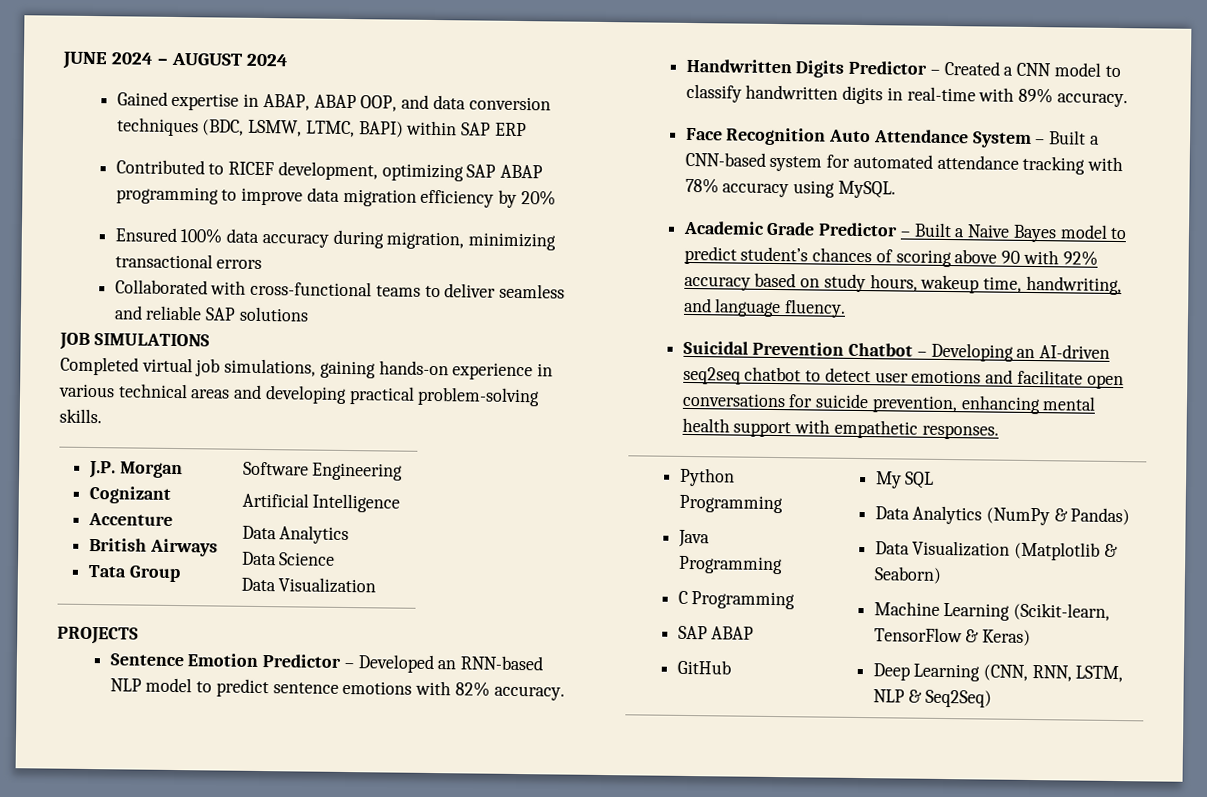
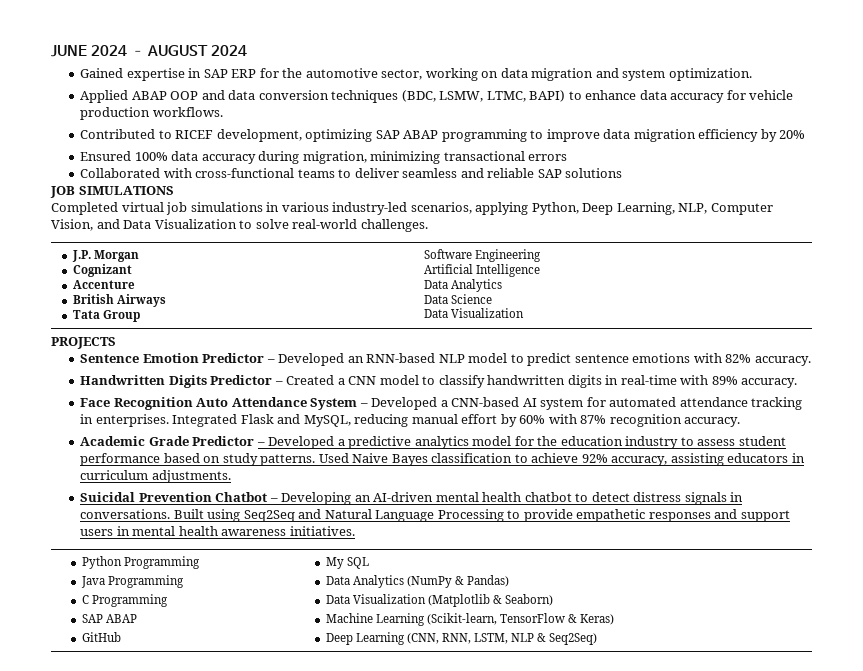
[262,93,398,112] ABAP, ABAP OOP, -> [203,68,752,81] [80,90,199,103] SAP ERP for the automotive sector, working on data migration and system optimization. // Applied ABAP OOP
[406,120,527,137] within SAP ERP -> [568,90,794,103] [80,107,223,120] to enhance data accuracy for vehicle production workflows.
[224,358,554,381] [58,383,541,407] [59,408,102,424] simulations, gaining hands-on experience in various technical areas and developing practical problem-solving skills. -> [190,202,773,215] [51,219,428,232] simulations in various industry-led scenarios, applying Python, Deep Learning, NLP, Computer Vision, and Data Visualization to solve real-world challenges.
[1049,130,1087,145] Built -> [371,397,438,410] Developed
(766, 159) none -> [522,398,537,407] AI
[1087,156,1124,172] [684,177,896,199] [682,220,1128,243] [683,245,1098,268] [683,272,1122,296] [683,297,847,318] with 78% accuracy using MySQL. // Academic Grade Predictor – Built a Naive Bayes model to predict student’s chances of scoring above 90 with 92% accuracy based on study hours, wakeup time, handwriting, and language fluency. -> [80,414,741,427] [80,436,786,449] [80,453,805,466] [80,470,231,483] in enterprises. Integrated Flask and MySQL, reducing manual effort by 60% with 87% recognition accuracy. // Academic Grade Predictor – Developed a predictive analytics model for the education industry to assess student performance based on study patterns. Used Naive Bayes classification to achieve 92% accuracy, assisting educators in curriculum adjustments.
[682,366,741,385] seq2seq -> [435,492,522,502] mental health
[874,369,1124,390] [681,392,1097,415] [681,417,999,440] user emotions and facilitate open conversations for suicide prevention, enhancing mental health support with empathetic responses. -> [633,492,744,505] [80,509,790,522] [80,526,355,536] distress signals in conversations. Built using Seq2Seq and Natural Language Processing to provide empathetic responses and support users in mental health awareness initiatives.

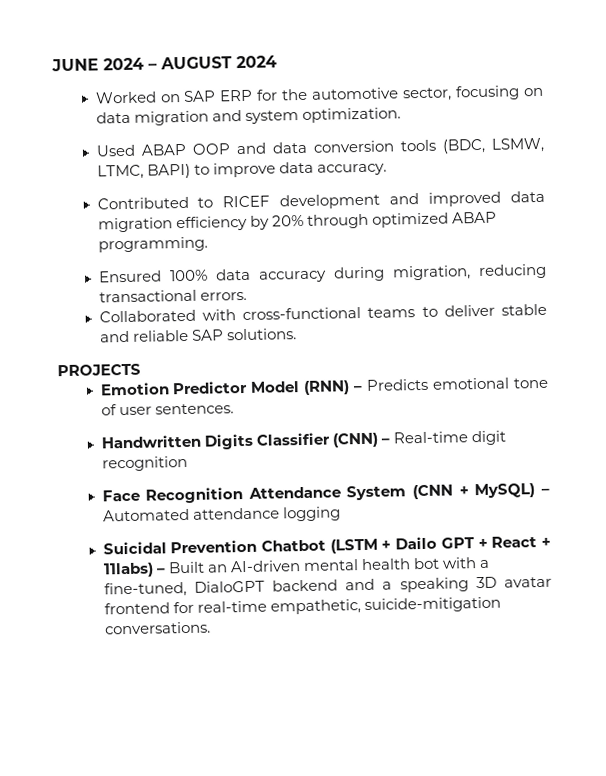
[80,68,202,81] Gained expertise in -> [94,91,181,104] Worked on
[425,68,478,81] working -> [455,85,521,101] focusing
[80,90,129,103] Applied -> [95,144,136,157] Used
[331,90,399,103] techniques -> [399,139,437,152] tools
[585,90,794,103] [80,107,223,120] [80,129,600,142] enhance data accuracy for vehicle production workflows. // Contributed to RICEF development, optimizing SAP ABAP programming to improve -> [212,161,387,178] [96,191,502,210] improve data accuracy. // Contributed to RICEF development and improved
(806, 134) none -> [306,211,497,229] [97,236,208,253] through optimized ABAP programming.
[370,151,568,164] minimizing transactional errors -> [478,263,547,280] [98,289,247,303] reducing transactional errors.
[402,168,458,178] seamless -> [501,303,548,316] stable
[565,168,623,178] [50,186,174,198] [51,202,773,215] [51,219,428,232] [71,250,139,262] [72,264,132,277] [72,280,135,289] [72,294,166,307] [72,310,140,322] [423,249,541,262] [423,264,540,277] [423,279,502,292] [423,294,492,304] [423,308,524,318] solutions // JOB SIMULATIONS // Completed virtual job simulations in various industry-led scenarios, applying Python, Deep Learning, NLP, Computer Vision, and Data Visualization to solve real-world challenges. // J.P. Morgan // Cognizant // Accenture // British Airways // Tata Group | Software Engineering // Artificial Intelligence // Data Analytics // Data Science // Data Visualization -> [225,328,297,341] solutions.
[80,354,140,363] Sentence -> (141, 370) none
[266,353,811,366] [80,375,798,388] – Developed an RNN-based NLP model to predict sentence emotions with 82% accuracy. // Handwritten Digits Predictor – Created a CNN model to classify handwritten digits in real-time with 89% accuracy. -> [250,377,549,395] [100,403,234,416] [100,430,506,450] [101,455,188,472] Model (RNN) – Predicts emotional tone of user sentences. // Handwritten Digits Classifier (CNN) – Real-time digit recognition
[196,398,229,407] Auto -> (244, 495) none
[359,397,803,410] [80,414,741,427] [80,436,786,449] [80,453,805,466] [80,470,231,483] [80,492,744,505] [80,509,790,522] [80,526,355,536] [81,556,200,569] [80,575,184,588] [81,594,168,607] [81,614,137,623] [81,632,121,642] [325,557,369,569] [325,575,509,588] [325,594,553,607] [325,613,615,626] [325,632,598,645] – Developed a CNN-based AI system for automated attendance tracking in enterprises. Integrated Flask and MySQL, reducing manual effort by 60% with 87% recognition accuracy. // Academic Grade Predictor – Developed a predictive analytics model for the education industry to assess student performance based on study patterns. Used Naive Bayes classification to achieve 92% accuracy, assisting educators in curriculum adjustments. // Suicidal Prevention Chatbot – Developing an AI-driven mental health chatbot to detect distress signals in conversations. Built using Seq2Seq and Natural Language Processing to provide empathetic responses and support users in mental health awareness initiatives. // Python Programming // Java Programming // C Programming // SAP ABAP // GitHub | My SQL // Data Analytics (NumPy & Pandas) // Data Visualization (Matplotlib & Seaborn) // Machine Learning (Scikit-learn, TensorFlow & Keras) // Deep Learning (CNN, RNN, LSTM, NLP & Seq2Seq) -> [412,483,550,500] [102,506,341,522] [102,536,552,555] [102,557,491,578] [103,576,552,598] [103,596,501,615] [103,621,211,635] (CNN + MySQL) – Automated attendance logging // Suicidal Prevention Chatbot (LSTM + Dailo GPT + React + 11labs) – Built an AI-driven mental health bot with a fine-tuned, DialoGPT backend and a speaking 3D avatar frontend for real-time empathetic, suicide-mitigation conversations.

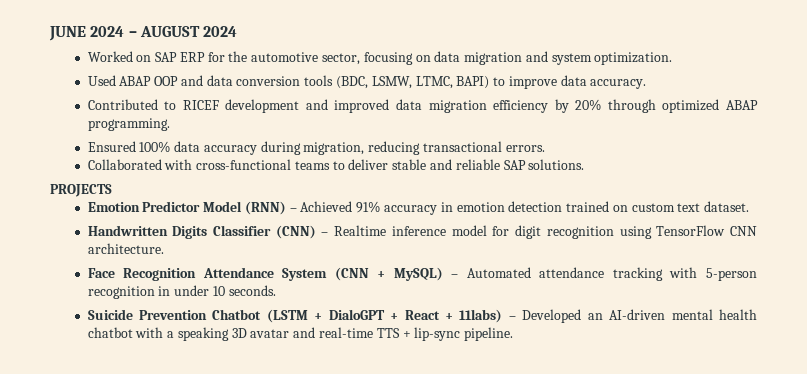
[366,377,549,391] [100,403,234,416] Predicts emotional tone of user sentences. -> [300,201,750,215] Achieved 91% accuracy in emotion detection trained on custom text dataset.
[392,430,506,446] [101,455,188,472] Real-time digit recognition -> [334,225,757,239] [87,243,164,254] Realtime inference model for digit recognition using TensorFlow CNN architecture.
[282,506,341,522] [102,541,167,555] logging // Suicidal -> [612,267,757,281] [87,285,276,299] [87,309,133,320] tracking with 5-person recognition in under 10 seconds. // Suicide
[395,536,475,550] Dailo GPT -> [328,309,385,320] DialoGPT
[167,561,205,574] Built -> [522,309,582,323] Developed
[412,557,440,570] bot -> [87,327,133,338] chatbot
[103,576,552,598] [103,596,501,615] [103,621,211,635] fine-tuned, DialoGPT backend and a speaking 3D avatar frontend for real-time empathetic, suicide-mitigation conversations. -> [177,327,514,341] speaking 3D avatar and real-time TTS + lip-sync pipeline.

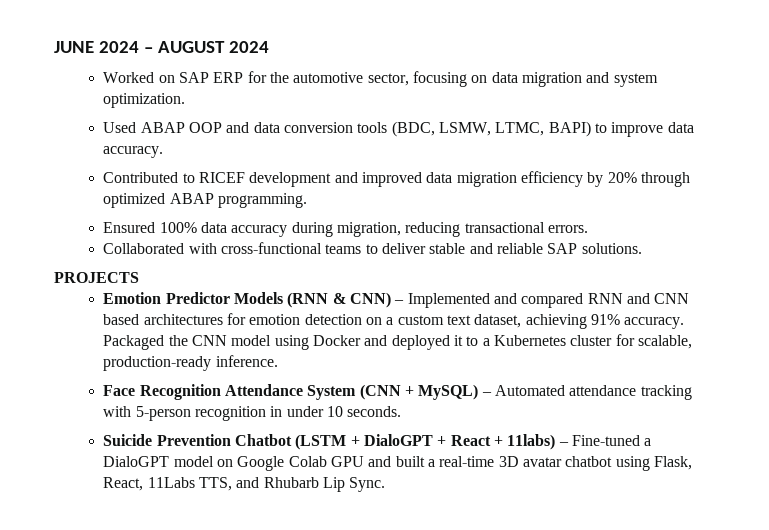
[203,201,750,215] [87,225,757,239] [87,243,164,254] Model (RNN) – Achieved 91% accuracy in emotion detection trained on custom text dataset. // Handwritten Digits Classifier (CNN) – Realtime inference model for digit recognition using TensorFlow CNN architecture. -> [234,292,690,308] [103,313,685,329] [103,334,692,350] [103,355,278,371] Models (RNN & CNN) – Implemented and compared RNN and CNN based architectures for emotion detection on a custom text dataset, achieving 91% accuracy. Packaged the CNN model using Docker and deployed it to a Kubernetes cluster for scalable, production-ready inference.
[522,309,757,323] [87,327,514,341] Developed an AI-driven mental health chatbot with a speaking 3D avatar and real-time TTS + lip-sync pipeline. -> [572,435,652,446] [103,456,692,471] [103,477,386,492] Fine-tuned a DialoGPT model on Google Colab GPU and built a real-time 3D avatar chatbot using Flask, React, 11Labs TTS, and Rhubarb Lip Sync.

